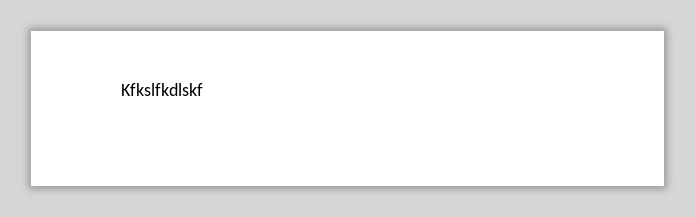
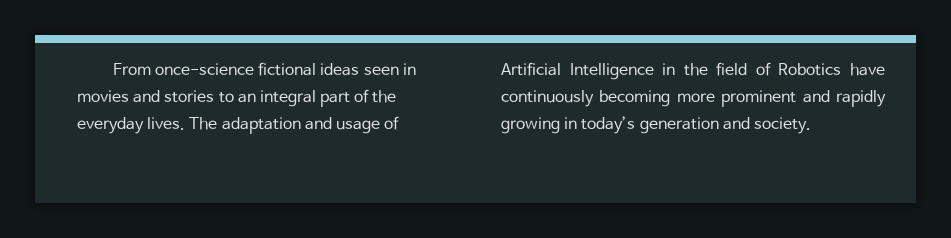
[121,83,203,96] Kfkslfkdlskf -> [112,62,416,76] [77,89,397,107] [77,116,400,134] [501,62,885,80] [501,90,886,107] [501,116,811,134] From once-science fictional ideas seen in movies and stories to an integral part of the everyday lives. The adaptation and usage of Artificial Intelligence in the field of Robotics have continuously becoming more prominent and rapidly growing in today’s generation and society.

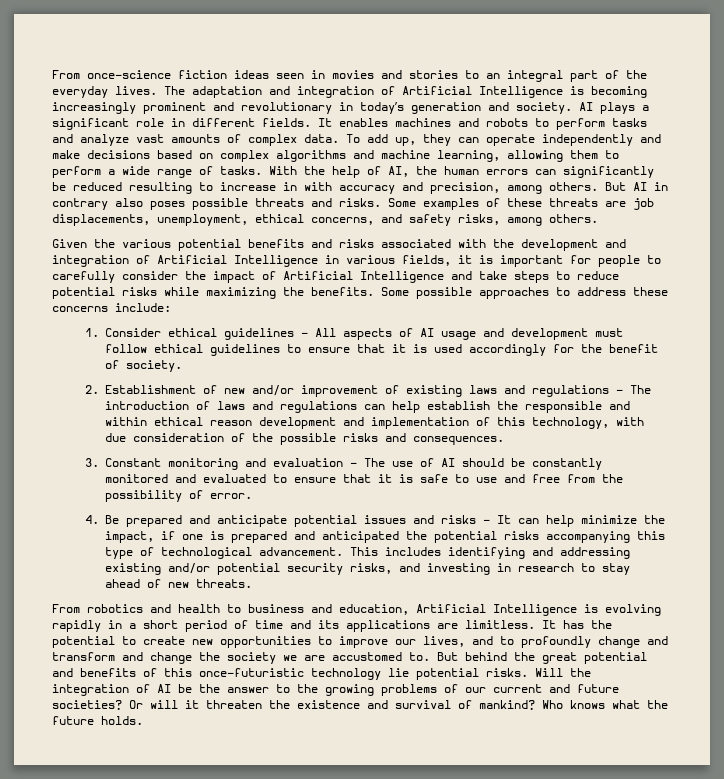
[258,62,317,76] fictional -> [178,70,227,79] fiction
[335,116,400,134] [501,62,885,80] [501,90,886,107] [501,117,560,134] usage of Artificial Intelligence in the field of Robotics have continuously becoming more prominent and rapidly growing -> [297,86,647,98] [52,102,332,114] integration of Artificial Intelligence is becoming increasingly prominent and revolutionary
(811, 125) none -> [579,102,649,114] [52,118,647,130] [52,134,661,146] [52,150,619,162] [52,166,654,178] [52,182,668,194] [52,198,654,210] [52,214,598,226] [52,239,626,251] [52,255,661,267] [52,271,619,283] [52,287,668,299] [52,303,171,312] [84,328,623,340] [104,344,658,356] [104,360,182,372] [84,385,651,397] [104,401,630,413] [104,417,644,429] [104,433,504,445] [84,458,602,470] [104,474,623,483] [104,490,252,502] [84,515,665,527] [104,531,665,543] [104,547,630,559] [104,563,630,575] [104,579,252,588] [52,604,661,616] [52,620,612,632] [52,636,668,648] [52,652,647,664] [52,668,591,680] [52,684,619,696] [52,700,668,710] [52,716,143,725] AI plays a significant role in different fields. It enables machines and robots to perform tasks and analyze vast amounts of complex data. To add up, they can operate independently and make decisions based on complex algorithms and machine learning, allowing them to perform a wide range of tasks. With the help of AI, the human errors can significantly be reduced resulting to increase in with accuracy and precision, among others. But AI in contrary also poses possible threats and risks. Some examples of these threats are job displacements, unemployment, ethical concerns, and safety risks, among others. // Given the various potential benefits and risks associated with the development and integration of Artificial Intelligence in various fields, it is important for people to carefully consider the impact of Artificial Intelligence and take steps to reduce potential risks while maximizing the benefits. Some possible approaches to address these concerns include: // 1. Consider ethical guidelines – All aspects of AI usage and development must follow ethical guidelines to ensure that it is used accordingly for the benefit of society. // 2. Establishment of new and/or improvement of existing laws and regulations – The introduction of laws and regulations can help establish the responsible and within ethical reason development and implementation of this technology, with due consideration of the possible risks and consequences. // 3. Constant monitoring and evaluation – The use of AI should be constantly monitored and evaluated to ensure that it is safe to use and free from the possibility of error. // 4. Be prepared and anticipate potential issues and risks – It can help minimize the impact, if one is prepared and anticipated the potential risks accompanying this type of technological advancement. This includes identifying and addressing existing and/or potential security risks, and investing in research to stay ahead of new threats. // From robotics and health to business and education, Artificial Intelligence is evolving rapidly in a short period of time and its applications are limitless. It has the potential to create new opportunities to improve our lives, and to profoundly change and transform and change the society we are accustomed to. But behind the great potential and benefits of this once-futuristic technology lie potential risks. Will the integration of AI be the answer to the growing problems of our current and future societies? Or will it threaten the existence and survival of mankind? Who knows what the future holds.

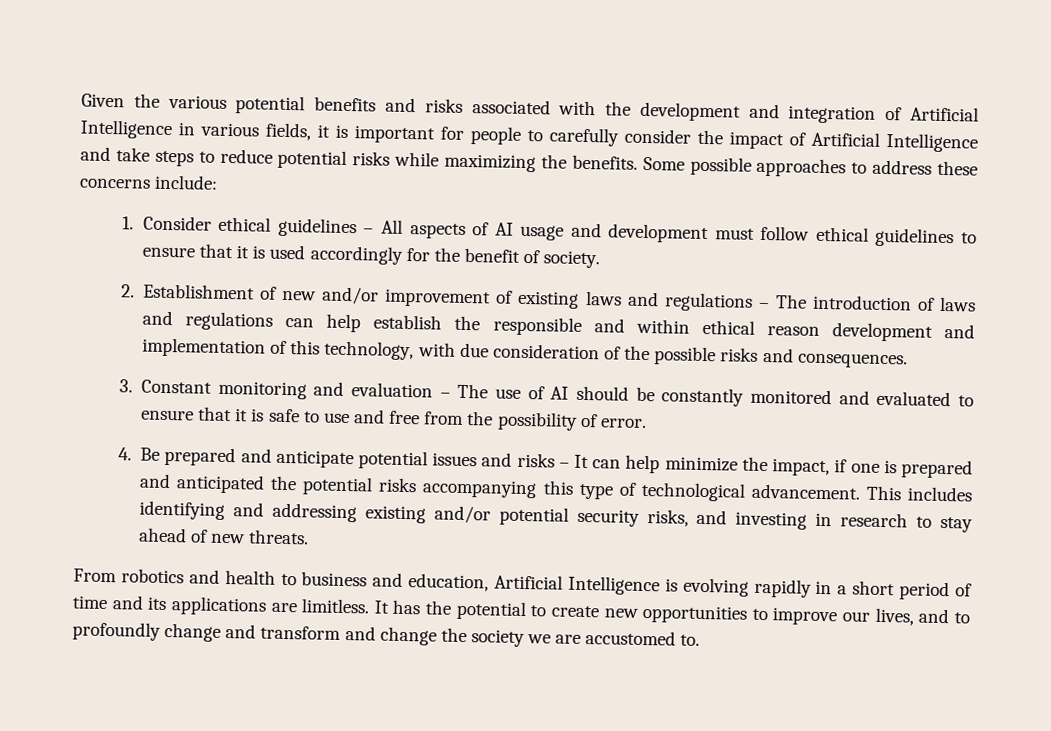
[52,70,647,82] [52,86,647,98] [52,102,649,114] [52,118,647,130] [52,134,661,146] [52,150,619,162] [52,166,654,178] [52,182,668,194] [52,198,654,210] [52,214,598,226] From once-science fiction ideas seen in movies and stories to an integral part of the everyday lives. The adaptation and integration of Artificial Intelligence is becoming increasingly prominent and revolutionary in today’s generation and society. AI plays a significant role in different fields. It enables machines and robots to perform tasks and analyze vast amounts of complex data. To add up, they can operate independently and make decisions based on complex algorithms and machine learning, allowing them to perform a wide range of tasks. With the help of AI, the human errors can significantly be reduced resulting to increase in with accuracy and precision, among others. But AI in contrary also poses possible threats and risks. Some examples of these threats are job displacements, unemployment, ethical concerns, and safety risks, among others. // -> (81, 100) none
[437,652,647,664] [52,668,591,680] [52,684,619,696] [52,700,668,710] [52,716,143,725] But behind the great potential and benefits of this once-futuristic technology lie potential risks. Will the integration of AI be the answer to the growing problems of our current and future societies? Or will it threaten the existence and survival of mankind? Who knows what the future holds. -> (701, 640) none

